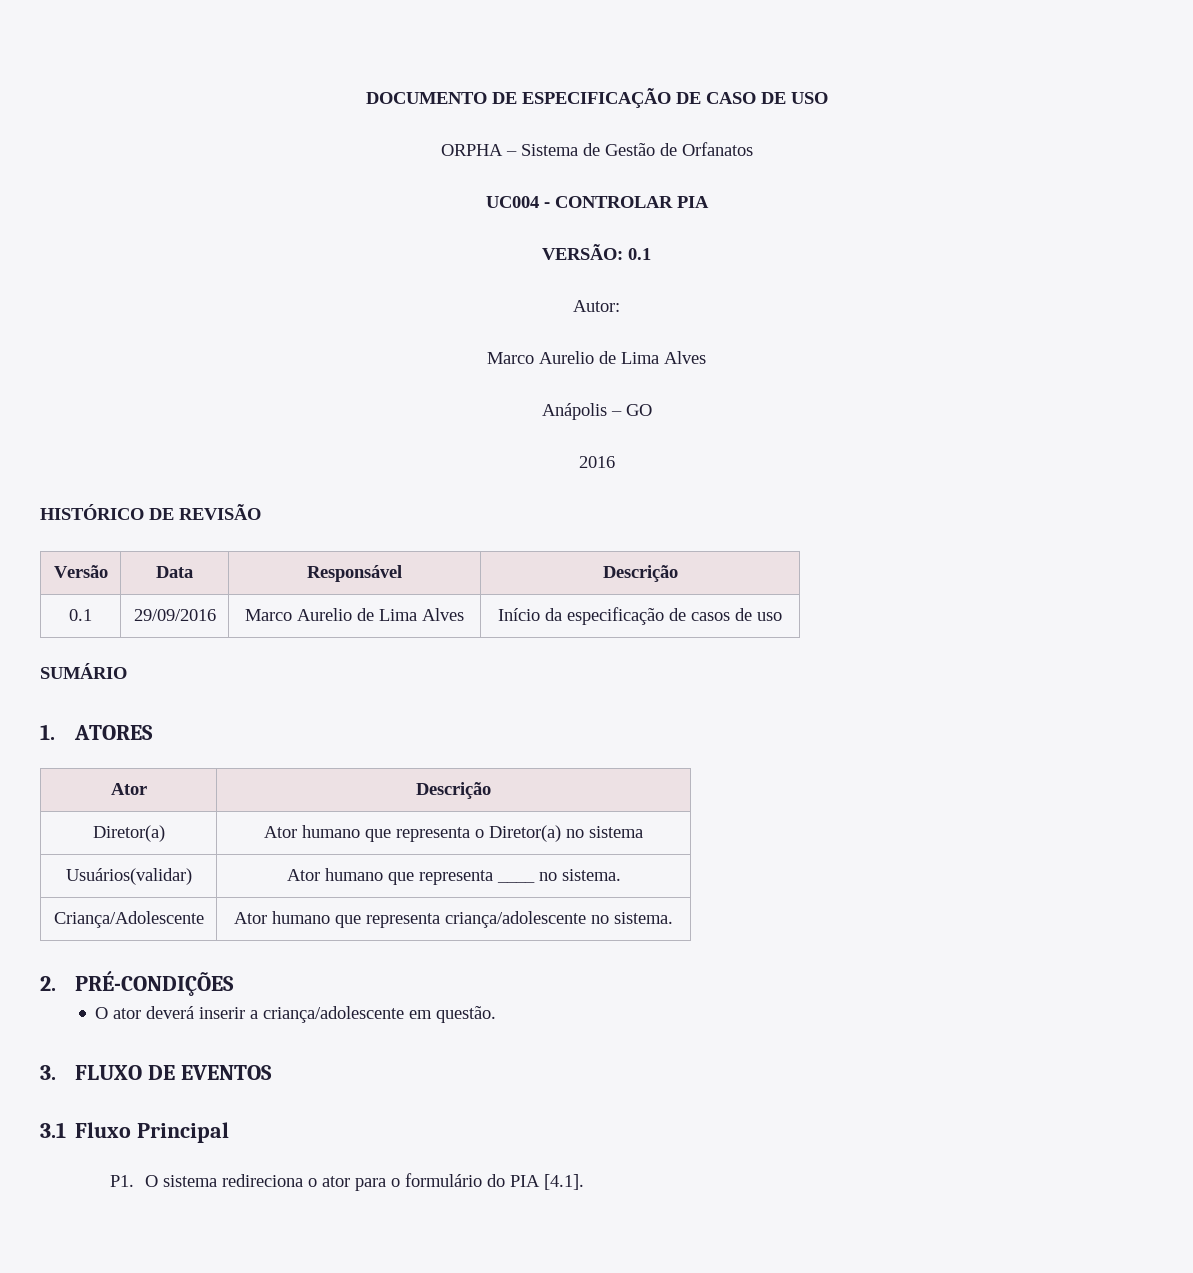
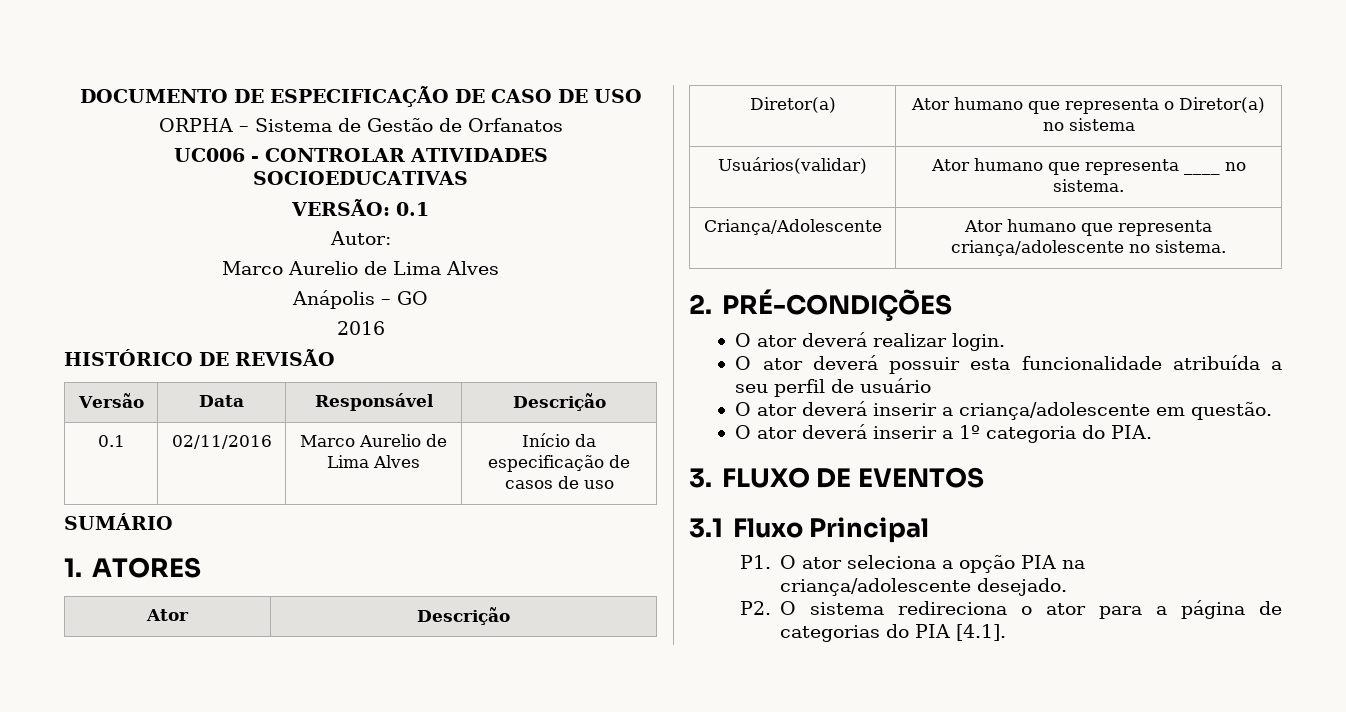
[485,196,539,208] UC004 -> [173,148,245,162] UC006
[676,196,709,208] PIA -> [409,148,548,162] [252,171,469,185] ATIVIDADES SOCIOEDUCATIVAS
[133,609,216,621] 29/09/2016 -> [171,435,272,449] 02/11/2016
(234, 983) none -> [735,332,1006,351] [735,355,1282,374] [735,378,932,397] // O ator deverá realizar login. // O ator deverá possuir esta funcionalidade atribuída a seu perfil de usuário
(497, 1014) none -> [735,424,1153,443] // O ator deverá inserir a 1º categoria do PIA.
(158, 1181) none -> [802,555,1086,573] [780,578,1068,596] [739,601,797,615] ator seleciona a opção PIA na criança/adolescente desejado. // P2. O
[390,1173,482,1187] o formulário -> [1156,600,1282,619] [780,625,881,642] a página de categorias

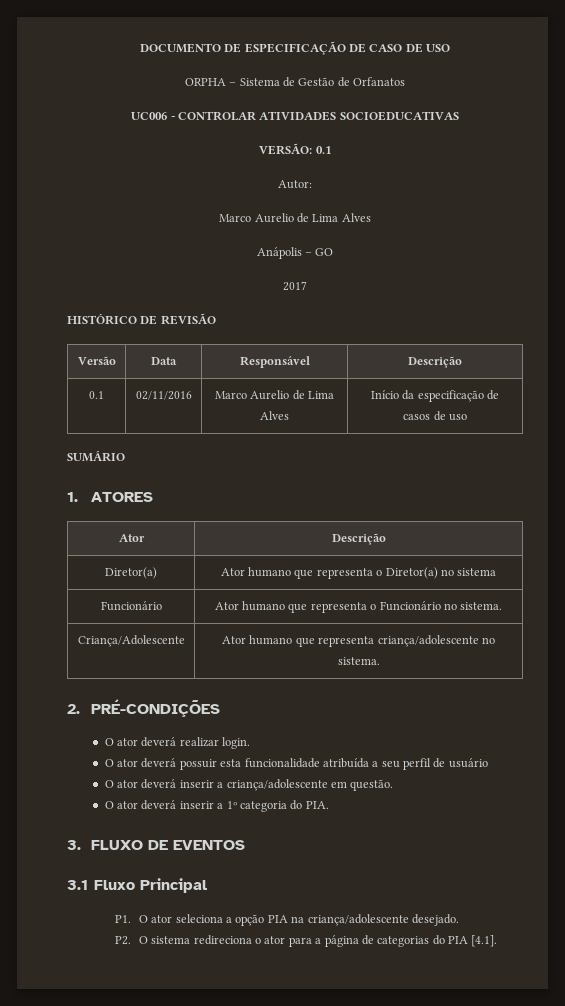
[336,321,385,335] 2016 -> [283,281,307,291] 2017
[718,157,867,174] [930,158,1220,175] Usuários(validar) | Ator humano que representa ____ -> [100,601,162,611] [214,601,441,613] Funcionário | Ator humano que representa o Funcionário

